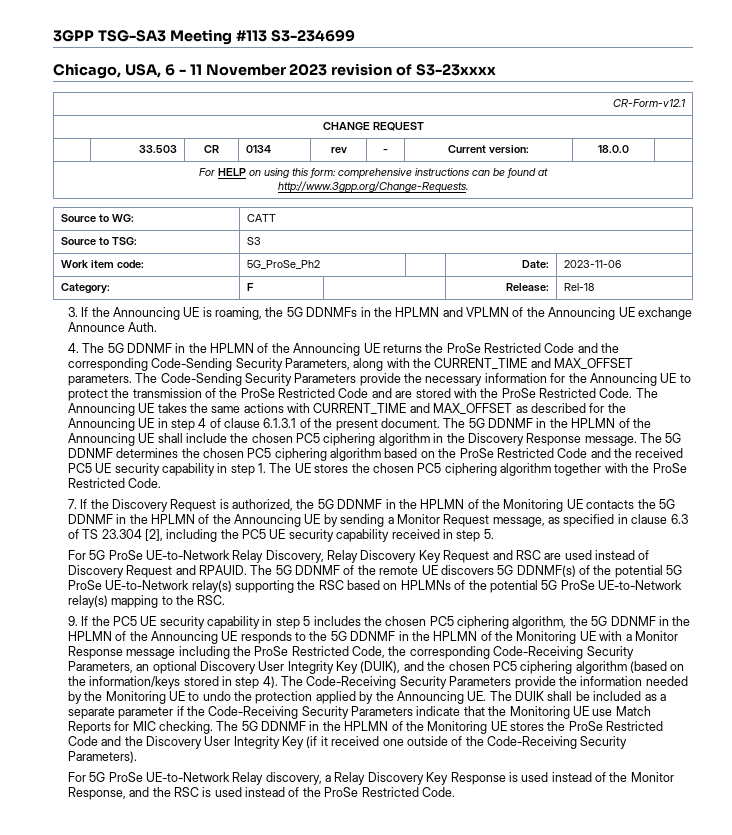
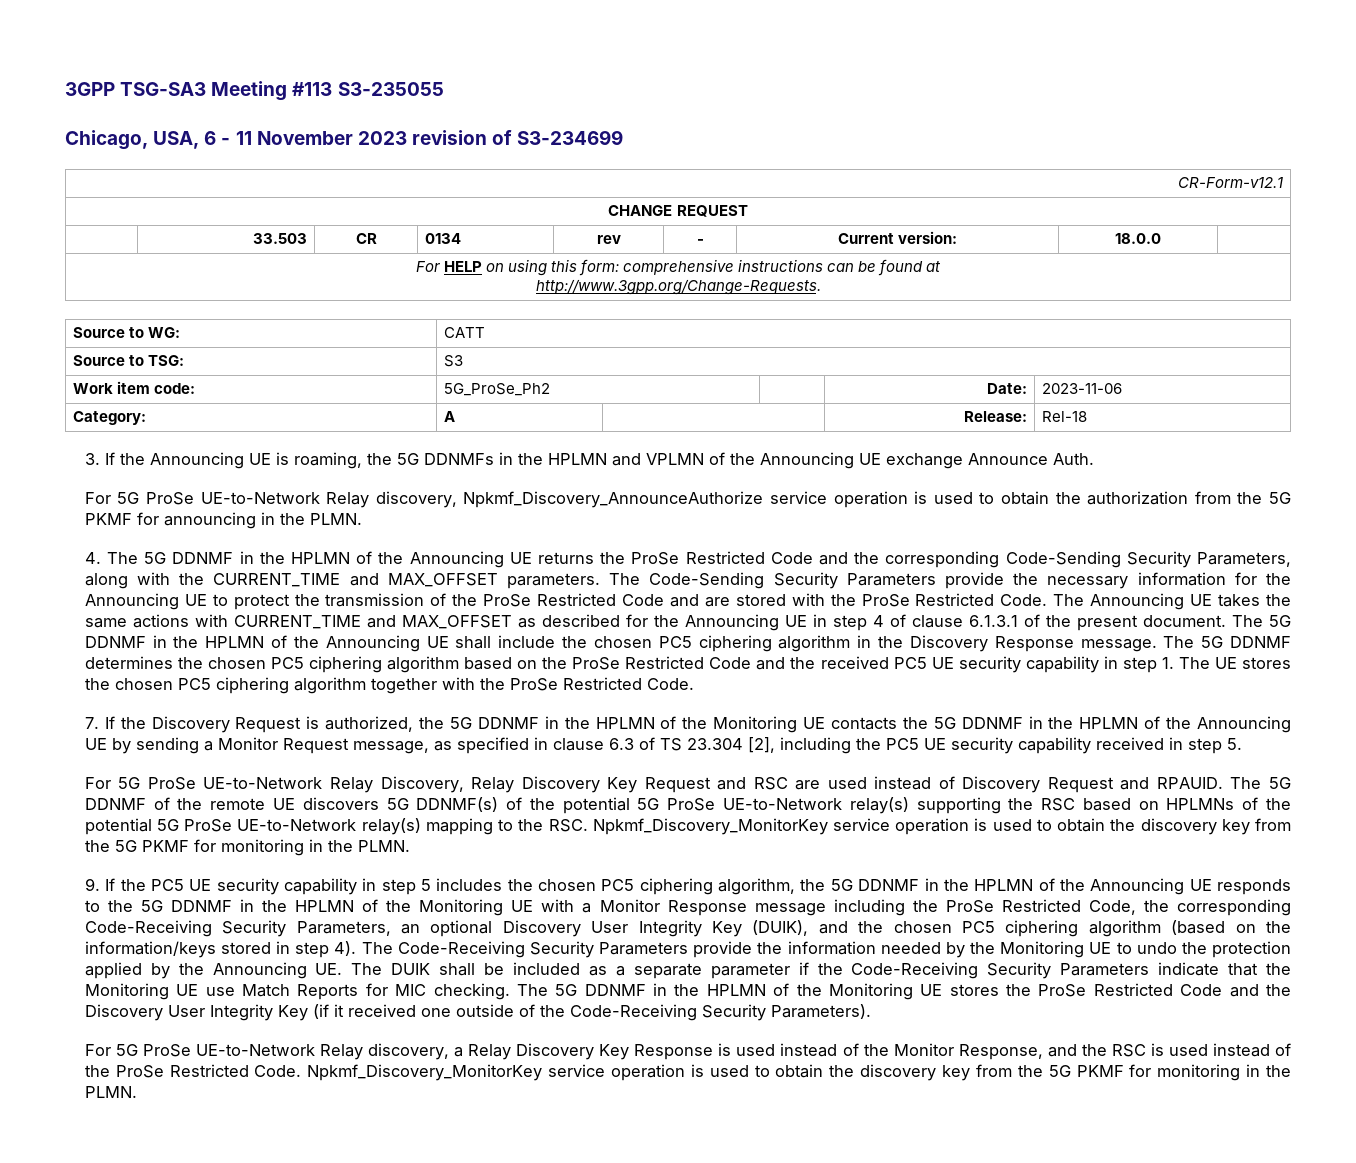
[270,30,355,42] S3-234699 -> [337,82,444,96] S3‑235055
[416,64,497,76] S3-23xxxx -> [517,130,624,145] S3-234699
[247,283,255,291] F -> [444,411,456,422] A
(158, 327) none -> [84,491,1292,508] [84,512,362,529] // For 5G ProSe UE-to-Network Relay discovery, Npkmf_Discovery_AnnounceAuthorize service operation is used to obtain the authorization from the 5G PKMF for announcing in the PLMN.
(226, 600) none -> [592,818,1291,835] [84,839,410,856] Npkmf_Discovery_MonitorKey service operation is used to obtain the discovery key from the 5G PKMF for monitoring in the PLMN.
(455, 792) none -> [307,1064,1291,1081] [84,1086,137,1098] Npkmf_Discovery_MonitorKey service operation is used to obtain the discovery key from the 5G PKMF for monitoring in the PLMN.

